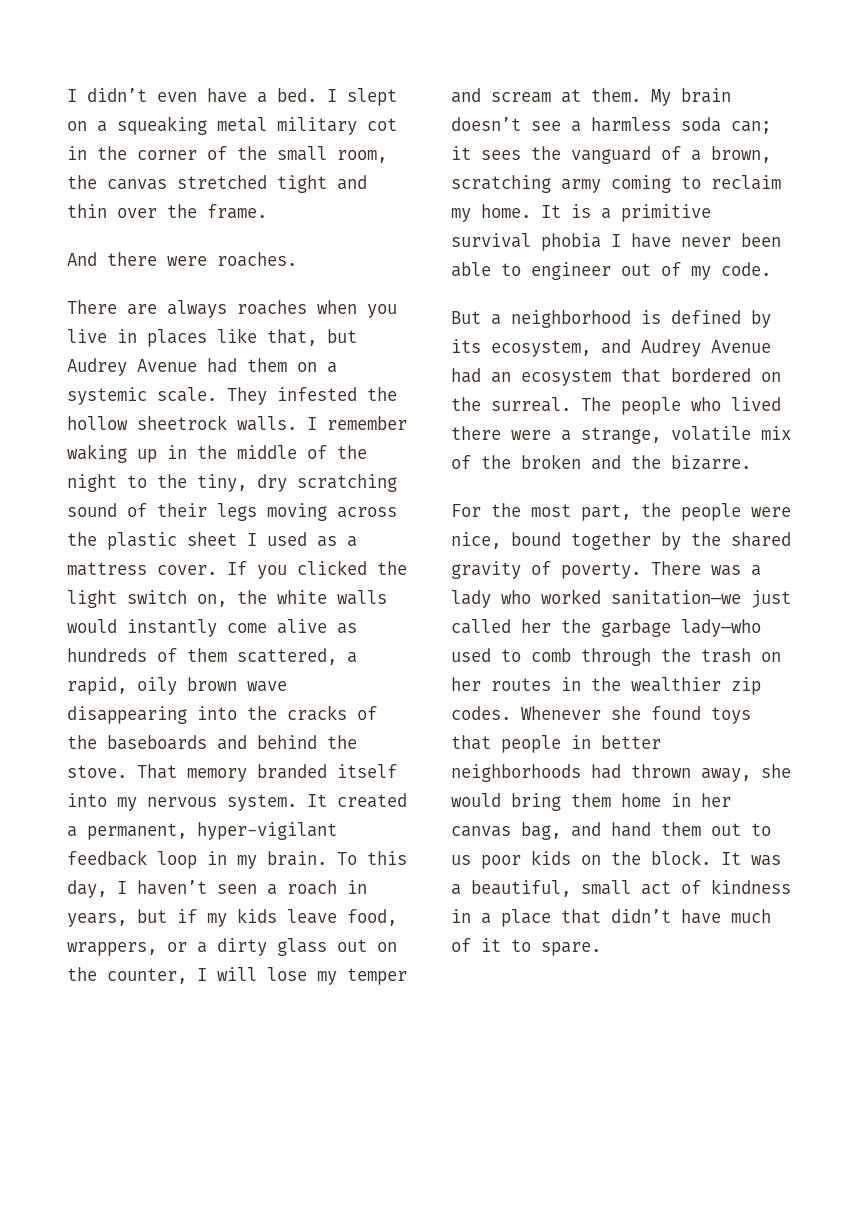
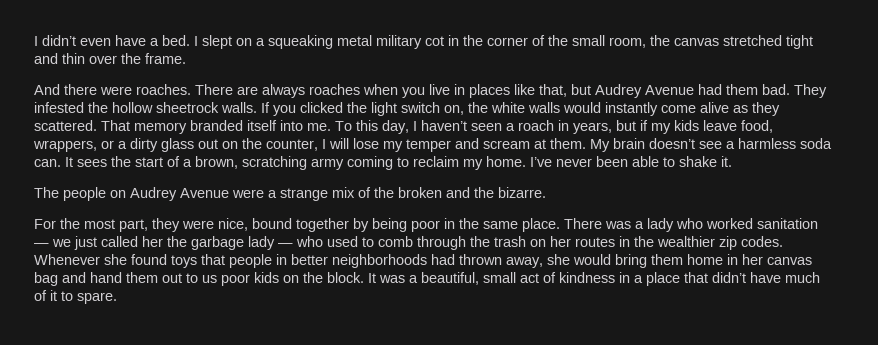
(297, 259) // -> (191, 89) none
[297,362,337,373] [67,387,217,405] on a systemic scale. -> [762,84,790,95] bad.
[307,416,407,430] [67,444,367,463] [67,474,397,492] [67,503,397,521] [67,532,357,550] [67,562,217,576] I remember waking up in the middle of the night to the tiny, dry scratching sound of their legs moving across the plastic sheet I used as a mattress cover. -> (257, 107) none
[67,648,357,665] [67,677,287,695] [67,705,377,724] [67,735,357,750] [67,765,127,778] hundreds of them scattered, a rapid, oily brown wave disappearing into the cracks of the baseboards and behind the stove. -> [752,102,780,116] [34,120,97,131] they scattered.
[117,793,407,811] [67,822,337,840] [67,850,327,869] my nervous system. It created a permanent, hyper-vigilant feedback loop in my brain. -> [307,123,331,131] me.
[731,121,771,134] [451,146,471,160] can; it -> [34,157,73,167] can. It
[571,146,651,164] vanguard -> [135,157,163,167] start
[541,204,711,222] [451,233,781,251] [451,262,771,280] [451,310,771,328] [451,339,771,357] [451,368,781,386] [451,397,781,415] [451,426,751,444] It is a primitive survival phobia I have never been able to engineer out of my code. // But a neighborhood is defined by its ecosystem, and Audrey Avenue had an ecosystem that bordered on the surreal. The people who lived there were a strange, volatile -> [530,156,732,167] [34,187,328,201] I’ve never been able to shake it. // The people on Audrey Avenue were a strange
[641,503,741,521] the people -> [152,218,180,232] they
[691,532,791,547] [451,561,641,579] the shared gravity of poverty. -> [372,218,560,232] being poor in the same place.
[611,590,741,605] sanitation—we -> [757,218,818,229] [34,239,71,247] sanitation — we
[681,619,761,637] lady—who -> [248,236,323,250] lady — who
[521,822,561,840] bag, -> [34,272,58,286] bag

